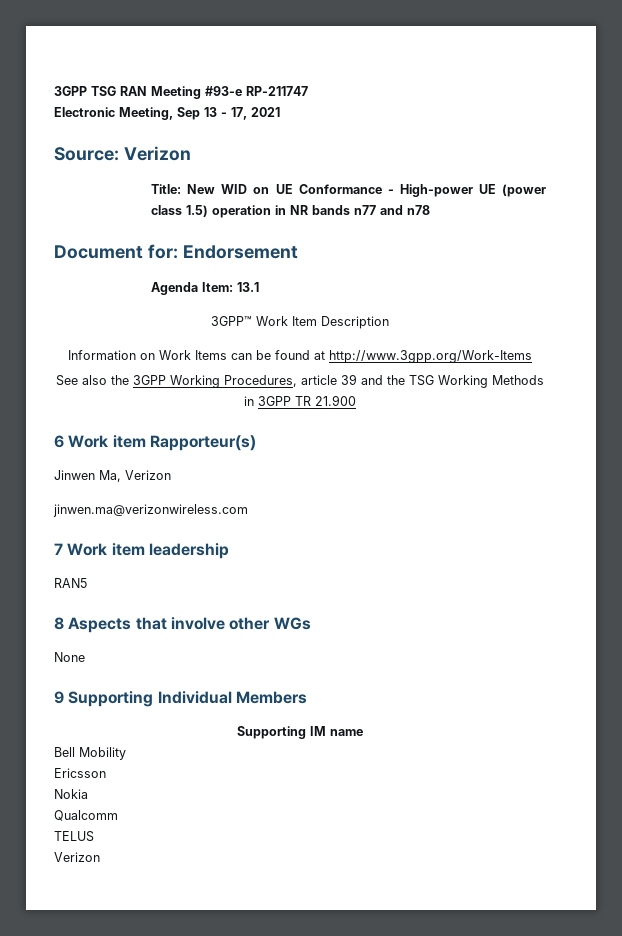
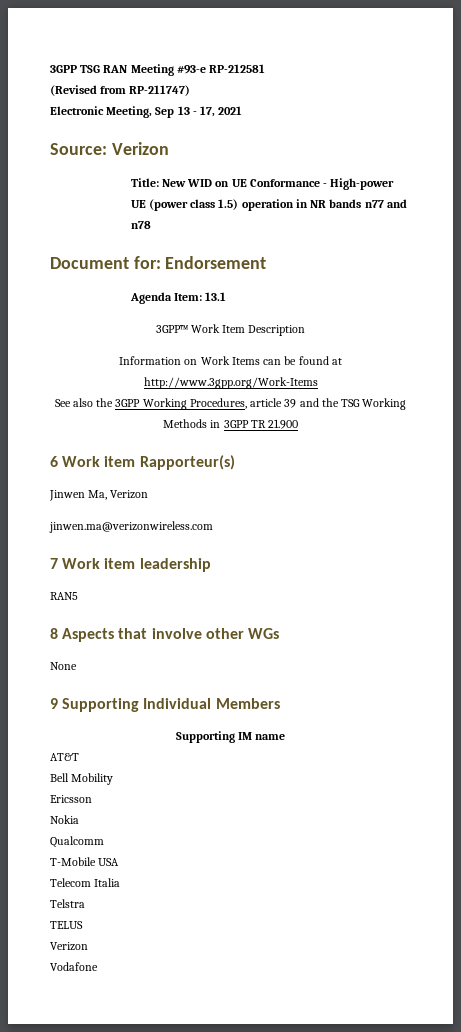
[246,86,308,96] RP-211747 -> [209,64,266,73] [50,85,191,96] RP-212581 // (Revised from RP-211747)
(363, 732) none -> [50,753,79,761] // AT&T
(118, 815) none -> [50,857,120,866] [50,878,121,887] [50,899,85,908] // T-Mobile USA // Telecom Italia // Telstra
(100, 857) none -> [50,962,98,971] // Vodafone

